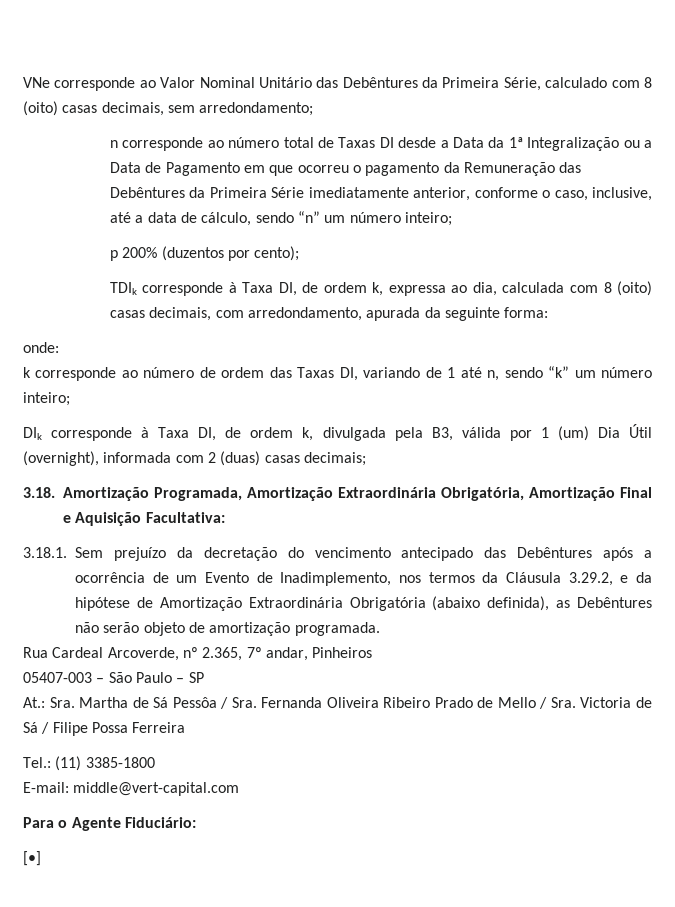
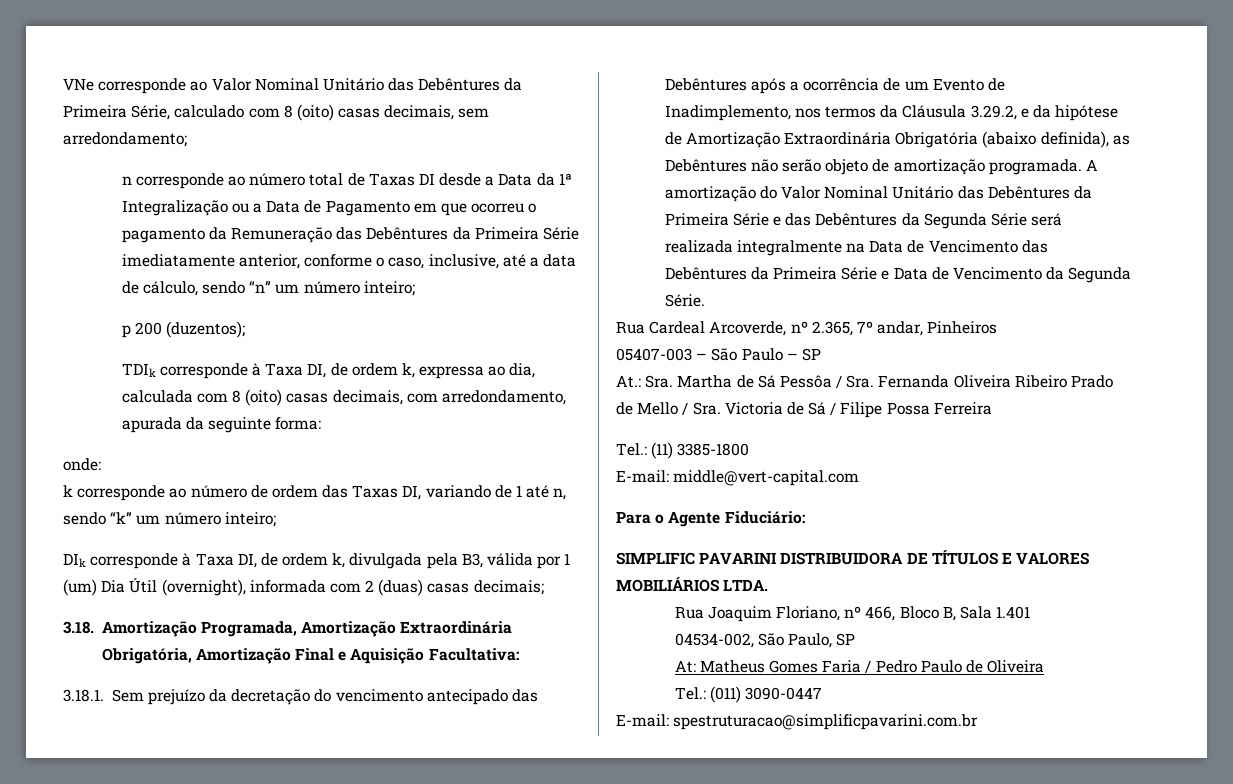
[122,246,300,261] 200% (duzentos por cento); -> [134,321,245,338] 200 (duzentos);
(380, 629) none -> [1086,159,1099,171] [664,186,1093,202] [664,213,1063,229] [664,240,1048,256] [664,267,1132,283] [664,294,705,307] A amortização do Valor Nominal Unitário das Debêntures da Primeira Série e das Debêntures da Segunda Série será realizada integralmente na Data de Vencimento das Debêntures da Primeira Série e Data de Vencimento da Segunda Série.
[23,851,41,866] [•] -> [616,550,1090,565] [616,577,769,592] [674,606,1031,622] [674,633,856,648] [674,660,1045,673] [674,686,822,703] [616,714,979,730] SIMPLIFIC PAVARINI DISTRIBUIDORA DE TÍTULOS E VALORES MOBILIÁRIOS LTDA. // Rua Joaquim Floriano, nº 466, Bloco B, Sala 1.401 // 04534-002, São Paulo, SP // At: Matheus Gomes Faria / Pedro Paulo de Oliveira // Tel.: (011) 3090-0447 // E-mail: spestruturacao@simplificpavarini.com.br

